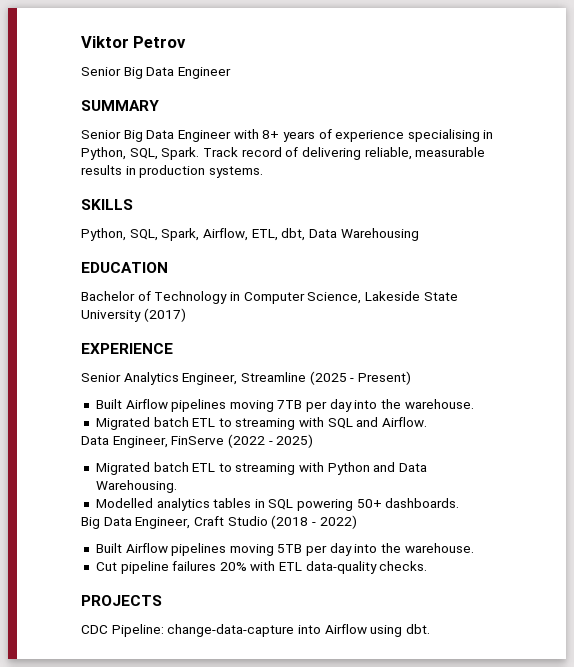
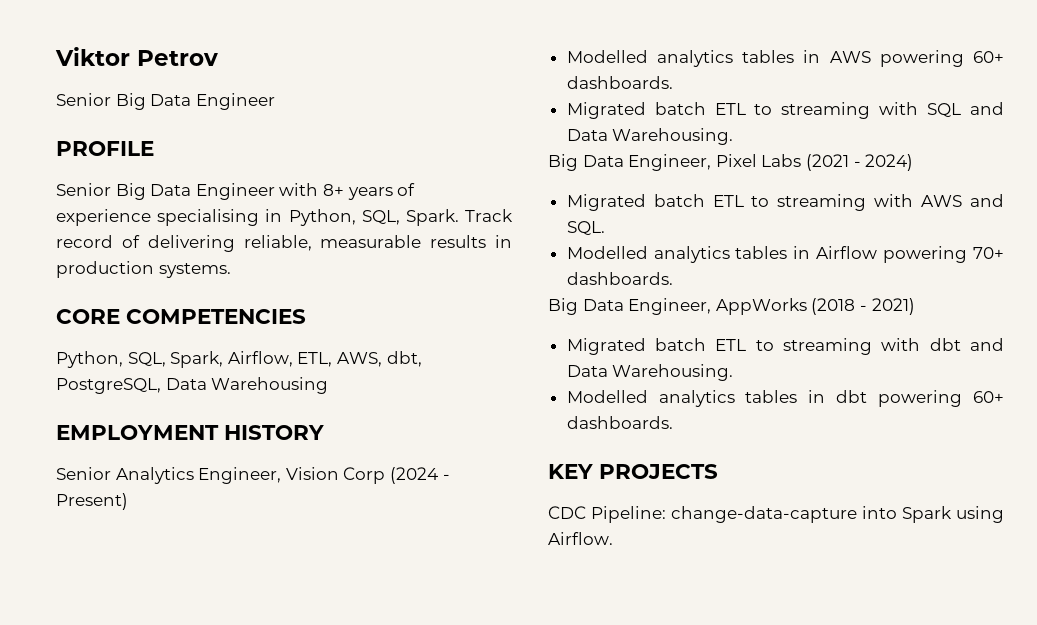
[81,100,159,111] SUMMARY -> [56,141,154,156] PROFILE
[81,199,133,210] SKILLS -> [56,309,306,324] CORE COMPETENCIES
[281,228,306,241] dbt, -> [336,351,422,367] [56,378,161,394] AWS, dbt, PostgreSQL,
[81,262,168,273] [81,291,458,304] [81,308,186,322] [81,343,173,354] EDUCATION // Bachelor of Technology in Computer Science, Lakeside State University (2017) // EXPERIENCE -> [56,425,324,440] EMPLOYMENT HISTORY
[240,371,347,385] Streamline (2025 -> [285,467,438,484] Vision Corp (2024
[95,399,474,412] Built Airflow pipelines moving 7TB per day into the warehouse. -> [566,50,1004,67] [566,76,673,89] Modelled analytics tables in AWS powering 60+ dashboards.
[382,417,428,427] [81,434,314,448] [95,462,370,475] Airflow. // Data Engineer, FinServe (2022 - 2025) // Migrated batch ETL to streaming with Python -> [566,128,734,145] [548,154,914,171] [566,194,1004,211] [566,221,605,236] [566,246,1004,263] [566,272,673,285] [548,298,915,315] [566,338,961,355] Data Warehousing. // Big Data Engineer, Pixel Labs (2021 - 2024) // Migrated batch ETL to streaming with AWS and SQL. // Modelled analytics tables in Airflow powering 70+ dashboards. // Big Data Engineer, AppWorks (2018 - 2021) // Migrated batch ETL to streaming with dbt
[268,498,460,511] [81,515,357,529] [95,543,474,556] [95,561,428,574] SQL powering 50+ dashboards. // Big Data Engineer, Craft Studio (2018 - 2022) // Built Airflow pipelines moving 5TB per day into the warehouse. // Cut pipeline failures 20% with ETL data-quality checks. // -> [836,390,1004,407] [566,416,673,429] [548,464,593,479] dbt powering 60+ dashboards. // KEY
[324,624,430,637] Airflow using dbt. -> [902,506,1004,523] [548,532,613,545] Spark using Airflow.

